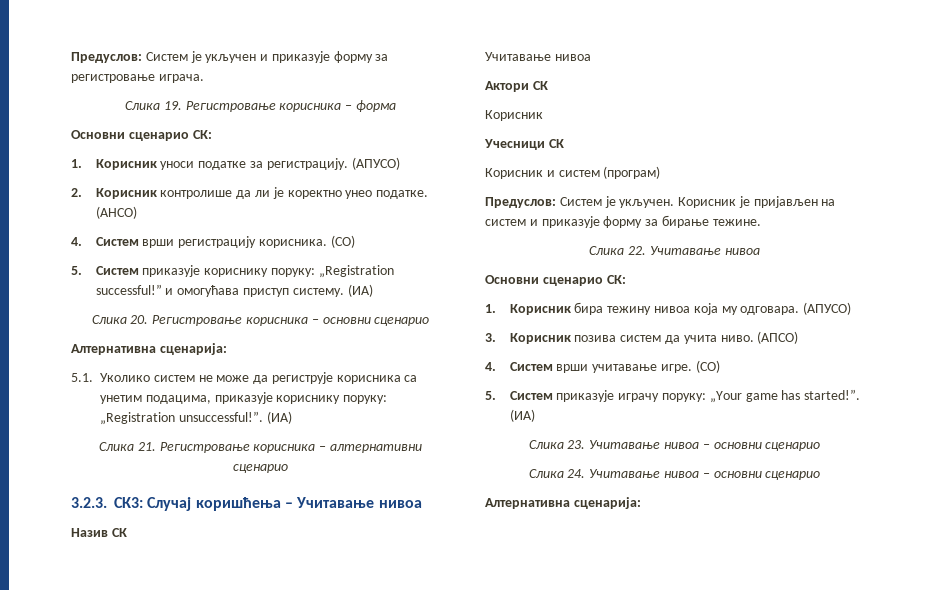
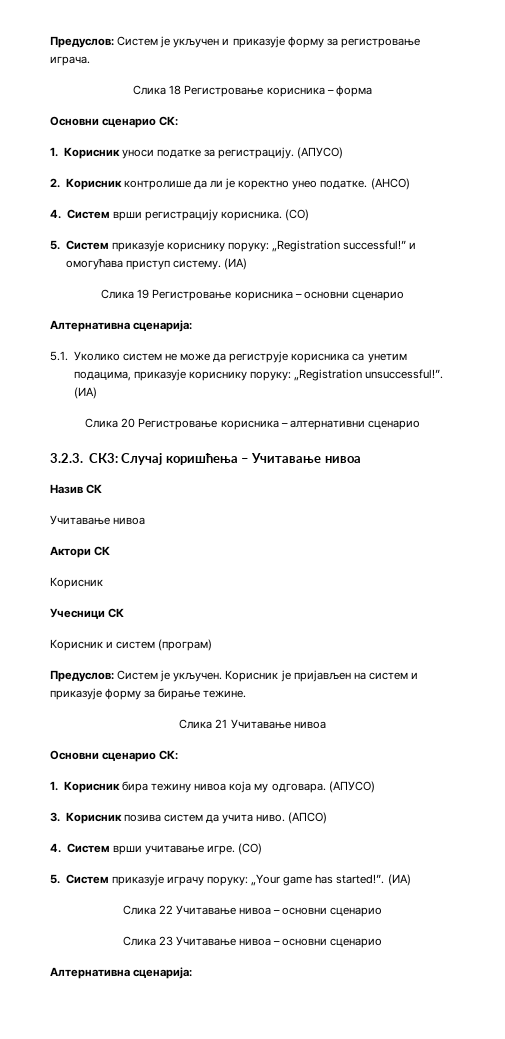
[163,101,182,110] 19. -> [169,85,182,95] 18
[130,315,149,324] 20. -> [137,289,150,299] 19
[137,442,156,451] 21. -> [121,418,136,428] 20
[628,246,647,255] 22. -> [215,719,228,728] 21
[567,440,586,449] 23. -> [158,905,173,914] 22
[567,469,586,478] 24. -> [158,936,173,946] 23

